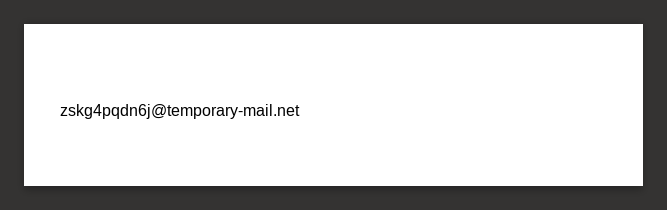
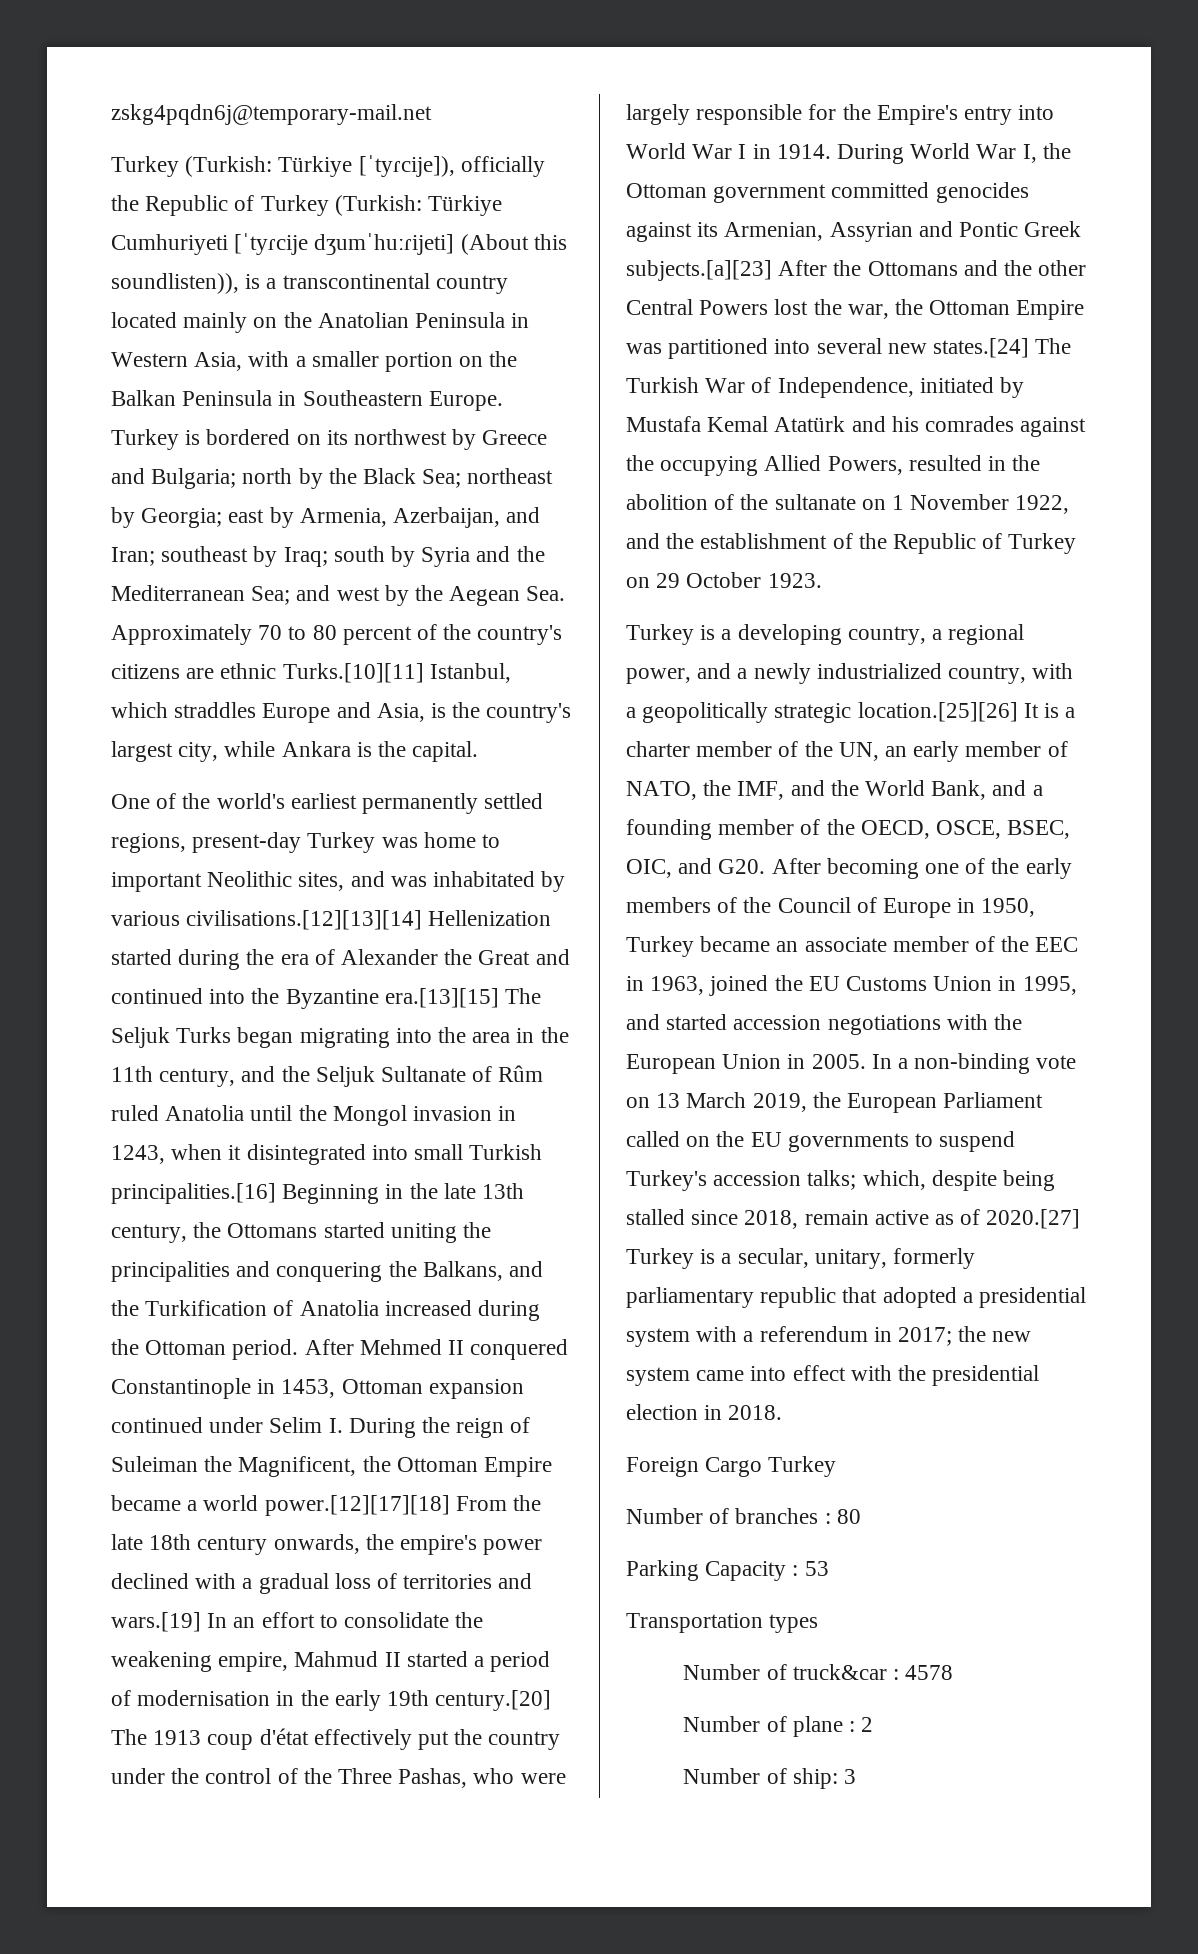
(300, 111) none -> [111,155,545,177] [111,195,503,216] [111,233,567,255] [111,273,508,294] [111,312,530,333] [111,351,518,372] [111,390,503,411] [111,429,548,450] [111,468,554,489] [111,507,541,528] [111,546,545,567] [111,585,566,606] [111,624,563,645] [111,663,511,683] [111,702,572,723] [111,741,479,762] [111,793,544,814] [111,832,501,853] [111,871,566,892] [111,910,552,930] [111,949,570,970] [111,988,542,1009] [111,1027,569,1048] [111,1065,544,1087] [111,1105,517,1126] [111,1144,543,1165] [111,1183,525,1204] [111,1222,492,1243] [111,1261,544,1282] [111,1300,541,1321] [111,1339,569,1360] [111,1378,524,1399] [111,1417,531,1438] [111,1456,553,1477] [111,1495,542,1516] [111,1534,543,1555] [111,1573,533,1594] [111,1612,484,1632] [111,1651,551,1672] [111,1690,552,1711] [111,1728,561,1750] [111,1768,566,1788] [626,104,1055,125] [626,143,1071,164] [626,182,1029,203] [626,221,1082,242] [626,260,1087,281] [626,299,1085,320] [626,338,1072,359] [626,377,1025,398] [626,416,1087,437] [626,455,1041,476] [626,494,1070,514] [626,533,1077,554] [626,572,822,588] [626,624,1025,645] [626,663,1074,684] [626,702,1076,723] [626,741,1068,762] [626,780,1043,800] [626,819,1071,840] [626,858,1072,879] [626,897,1036,918] [626,936,1079,957] [626,975,1077,996] [626,1014,1023,1035] [626,1053,1077,1074] [626,1092,1044,1113] [626,1131,1016,1152] [626,1170,1056,1191] [626,1209,1081,1229] [626,1248,976,1269] [626,1287,1087,1308] [626,1326,1032,1347] [626,1365,1040,1386] [626,1404,783,1420] [626,1456,837,1477] [626,1508,861,1524] [626,1560,829,1581] [626,1613,819,1633] [683,1664,954,1680] [683,1716,874,1737] [683,1768,857,1789] // Turkey (Turkish: Türkiye [ˈtyɾcije]), officially the Republic of Turkey (Turkish: Türkiye Cumhuriyeti [ˈtyɾcije dʒumˈhuːɾijeti] (About this soundlisten)), is a transcontinental country located mainly on the Anatolian Peninsula in Western Asia, with a smaller portion on the Balkan Peninsula in Southeastern Europe. Turkey is bordered on its northwest by Greece and Bulgaria; north by the Black Sea; northeast by Georgia; east by Armenia, Azerbaijan, and Iran; southeast by Iraq; south by Syria and the Mediterranean Sea; and west by the Aegean Sea. Approximately 70 to 80 percent of the country's citizens are ethnic Turks.[10][11] Istanbul, which straddles Europe and Asia, is the country's largest city, while Ankara is the capital. // One of the world's earliest permanently settled regions, present-day Turkey was home to important Neolithic sites, and was inhabitated by various civilisations.[12][13][14] Hellenization started during the era of Alexander the Great and continued into the Byzantine era.[13][15] The Seljuk Turks began migrating into the area in the 11th century, and the Seljuk Sultanate of Rûm ruled Anatolia until the Mongol invasion in 1243, when it disintegrated into small Turkish principalities.[16] Beginning in the late 13th century, the Ottomans started uniting the principalities and conquering the Balkans, and the Turkification of Anatolia increased during the Ottoman period. After Mehmed II conquered Constantinople in 1453, Ottoman expansion continued under Selim I. During the reign of Suleiman the Magnificent, the Ottoman Empire became a world power.[12][17][18] From the late 18th century onwards, the empire's power declined with a gradual loss of territories and wars.[19] In an effort to consolidate the weakening empire, Mahmud II started a period of modernisation in the early 19th century.[20] The 1913 coup d'état effectively put the country under the control of the Three Pashas, who were largely responsible for the Empire's entry into World War I in 1914. During World War I, the Ottoman government committed genocides against its Armenian, Assyrian and Pontic Greek subjects.[a][23] After the Ottomans and the other Central Powers lost the war, the Ottoman Empire was partitioned into several new states.[24] The Turkish War of Independence, initiated by Mustafa Kemal Atatürk and his comrades against the occupying Allied Powers, resulted in the abolition of the sultanate on 1 November 1922, and the establishment of the Republic of Turkey on 29 October 1923. // Turkey is a developing country, a regional power, and a newly industrialized country, with a geopolitically strategic location.[25][26] It is a charter member of the UN, an early member of NATO, the IMF, and the World Bank, and a founding member of the OECD, OSCE, BSEC, OIC, and G20. After becoming one of the early members of the Council of Europe in 1950, Turkey became an associate member of the EEC in 1963, joined the EU Customs Union in 1995, and started accession negotiations with the European Union in 2005. In a non-binding vote on 13 March 2019, the European Parliament called on the EU governments to suspend Turkey's accession talks; which, despite being stalled since 2018, remain active as of 2020.[27] Turkey is a secular, unitary, formerly parliamentary republic that adopted a presidential system with a referendum in 2017; the new system came into effect with the presidential election in 2018. // Foreign Cargo Turkey // Number of branches : 80 // Parking Capacity : 53 // Transportation types // Number of truck&car : 4578 // Number of plane : 2 // Number of ship: 3

